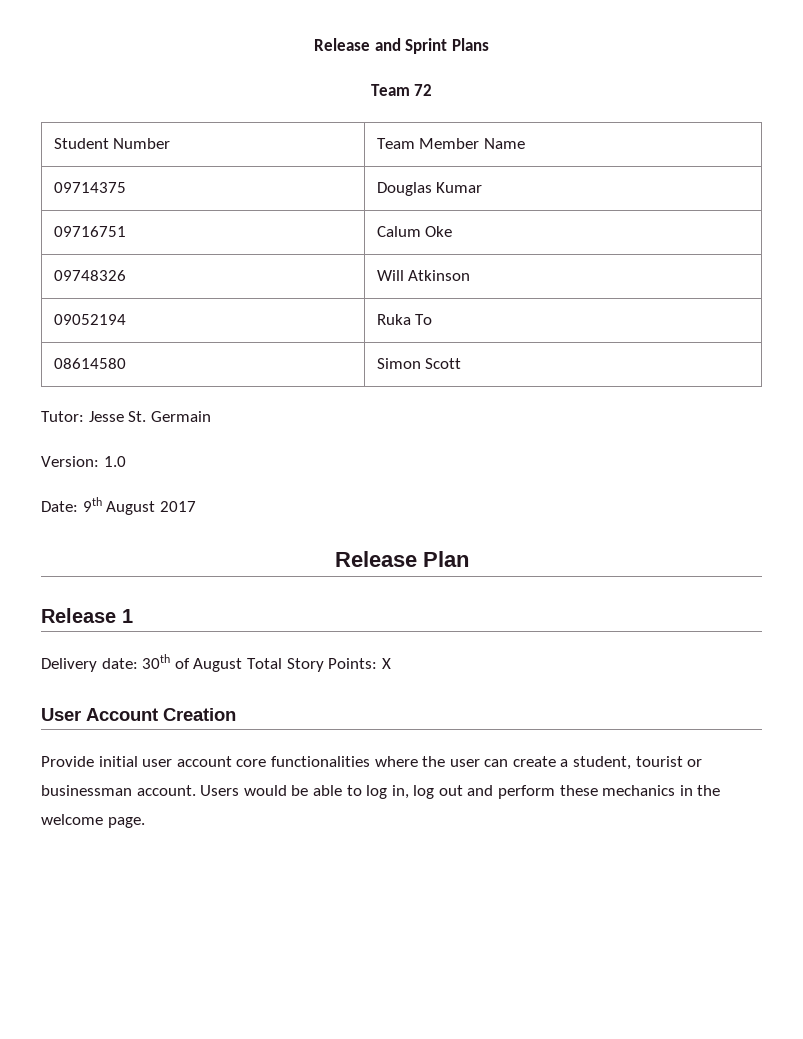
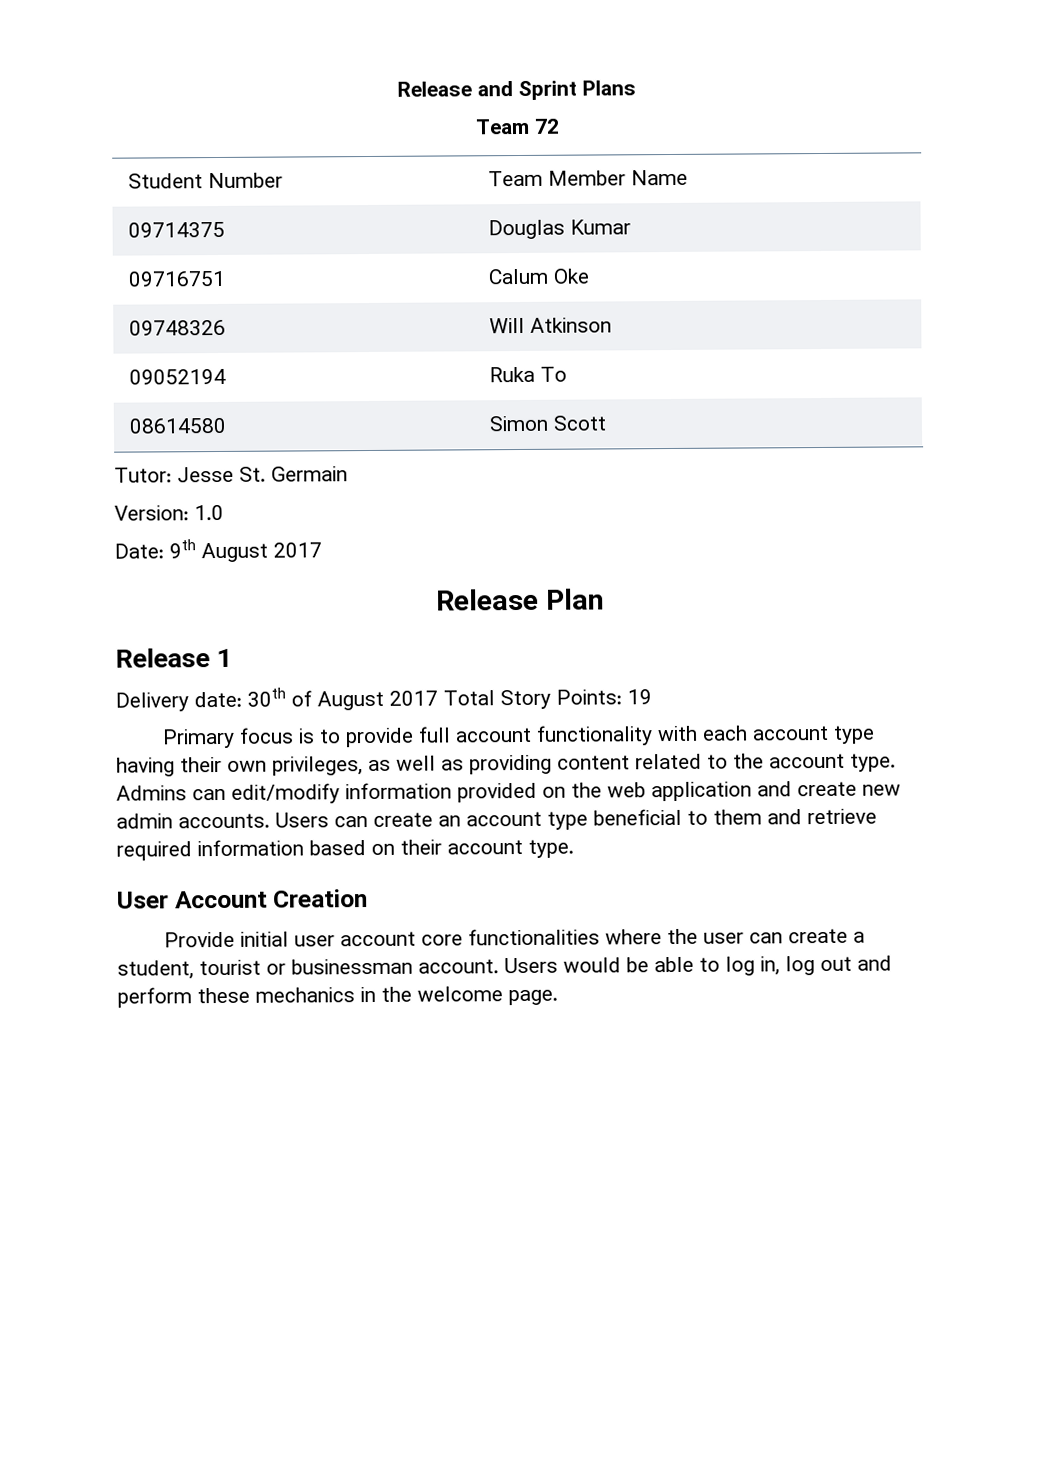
(243, 665) none -> [389,690,438,706] 2017
[381,658,391,669] X -> [627,689,652,705] [161,725,875,749] [116,753,896,777] [116,781,901,804] [116,808,877,830] [116,839,574,861] 19 // Primary focus is to provide full account functionality with each account type having their own privileges, as well as providing content related to the account type. Admins can edit/modify information provided on the web application and create new admin accounts. Users can create an account type beneficial to them and retrieve required information based on their account type.

